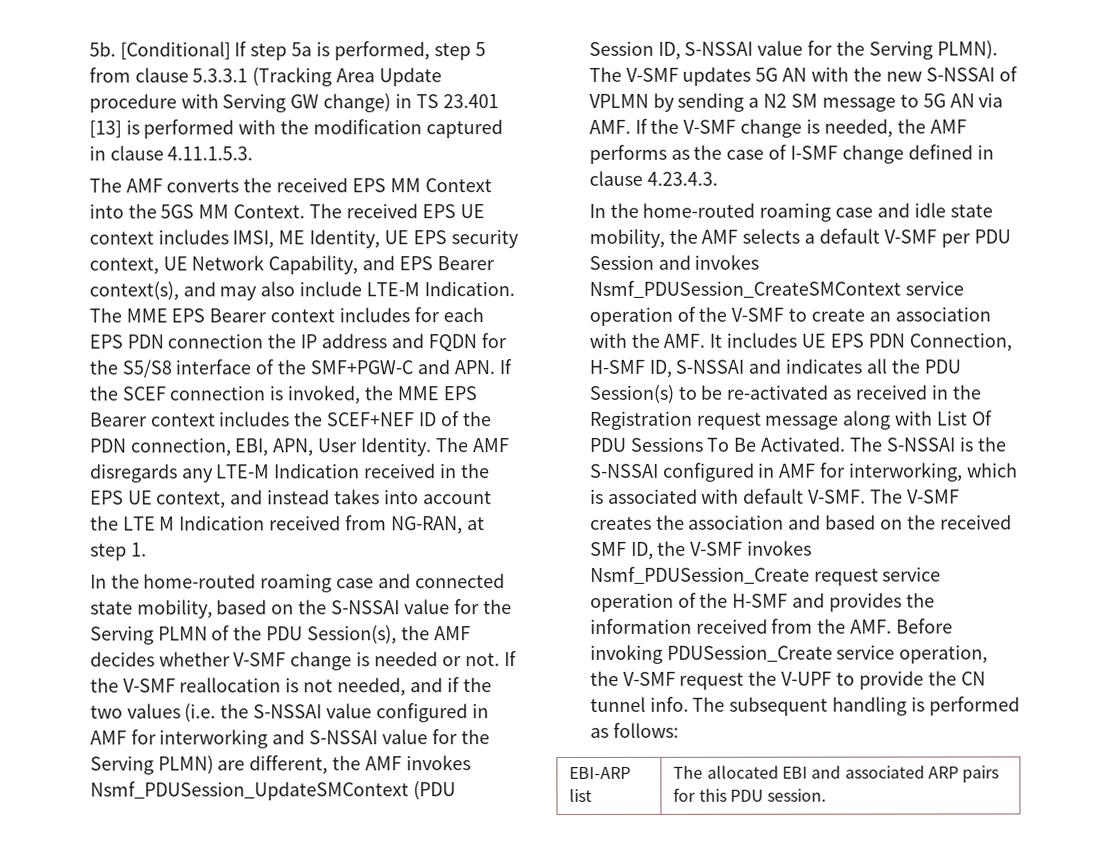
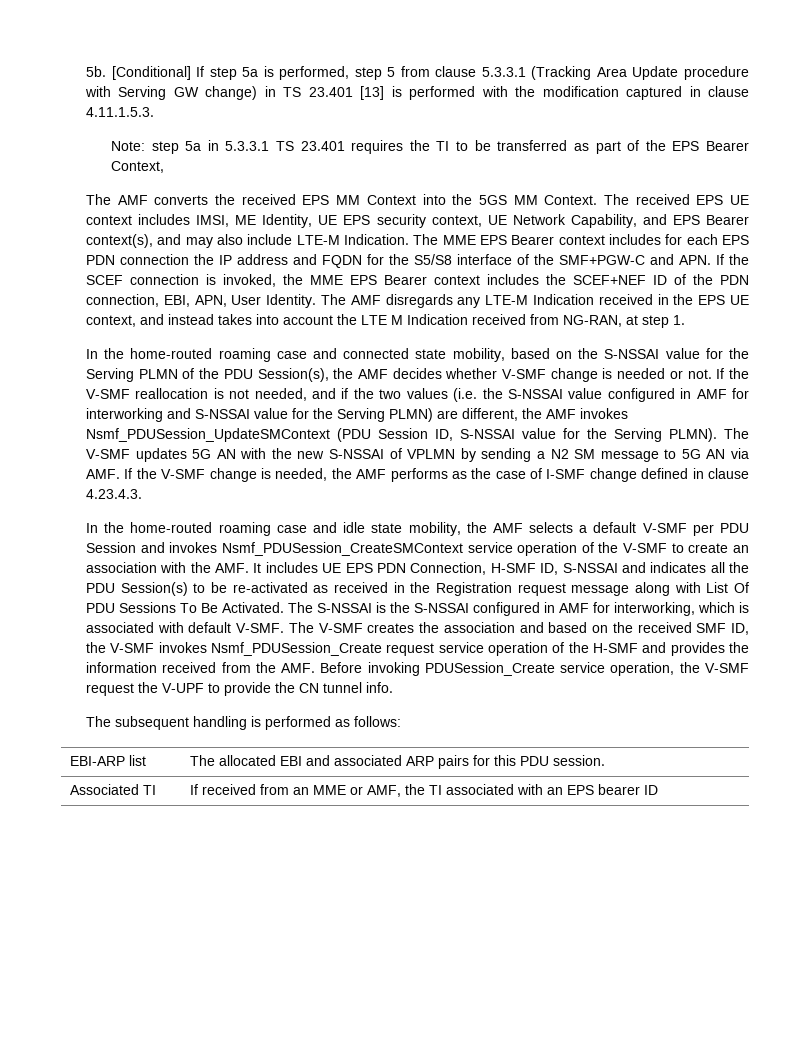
(254, 153) none -> [110,140,749,154] [110,161,164,173] // Note: step 5a in 5.3.3.1 TS 23.401 requires the TI to be transferred as part of the EPS Bearer Context,
(689, 704) none -> (393, 687) //
(827, 795) none -> [70,784,157,795] [190,784,659,797] // Associated TI | If received from an MME or AMF, the TI associated with an EPS bearer ID

